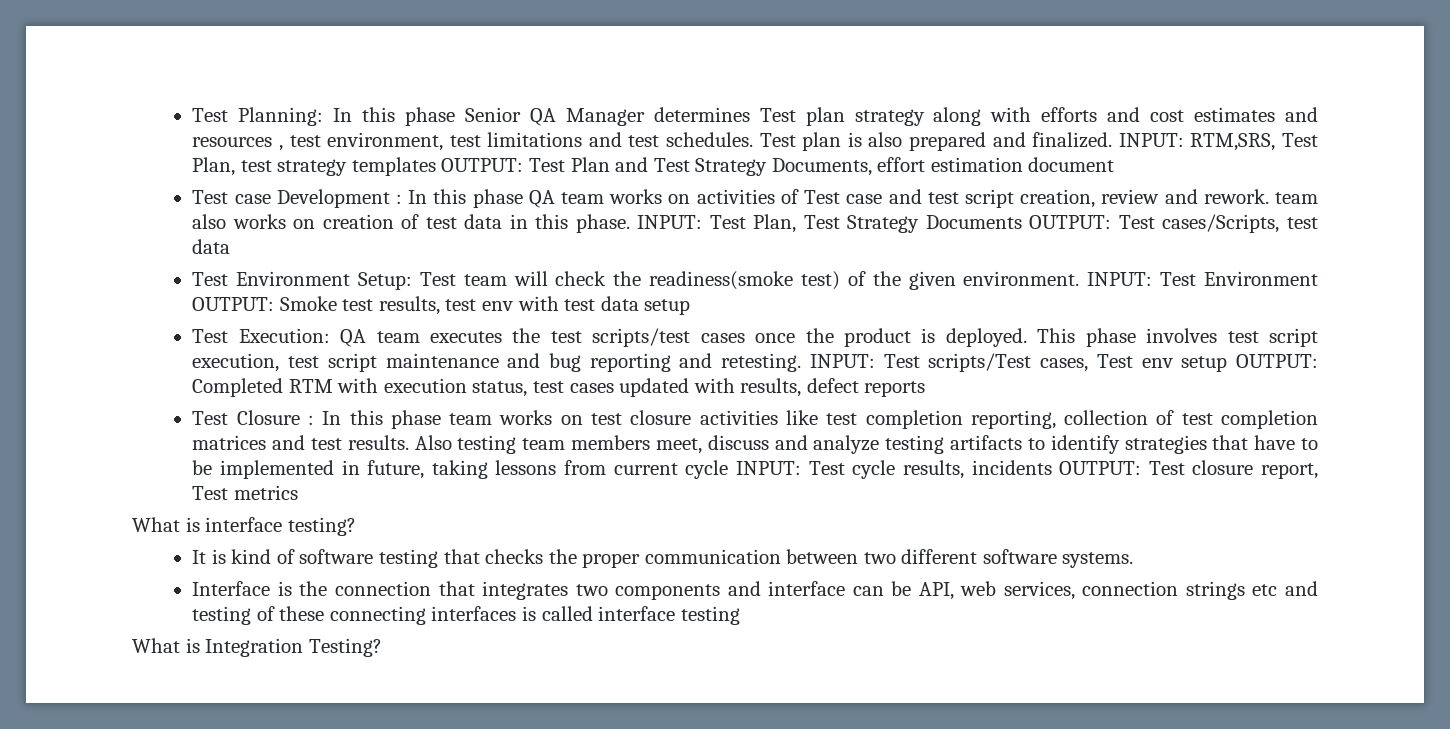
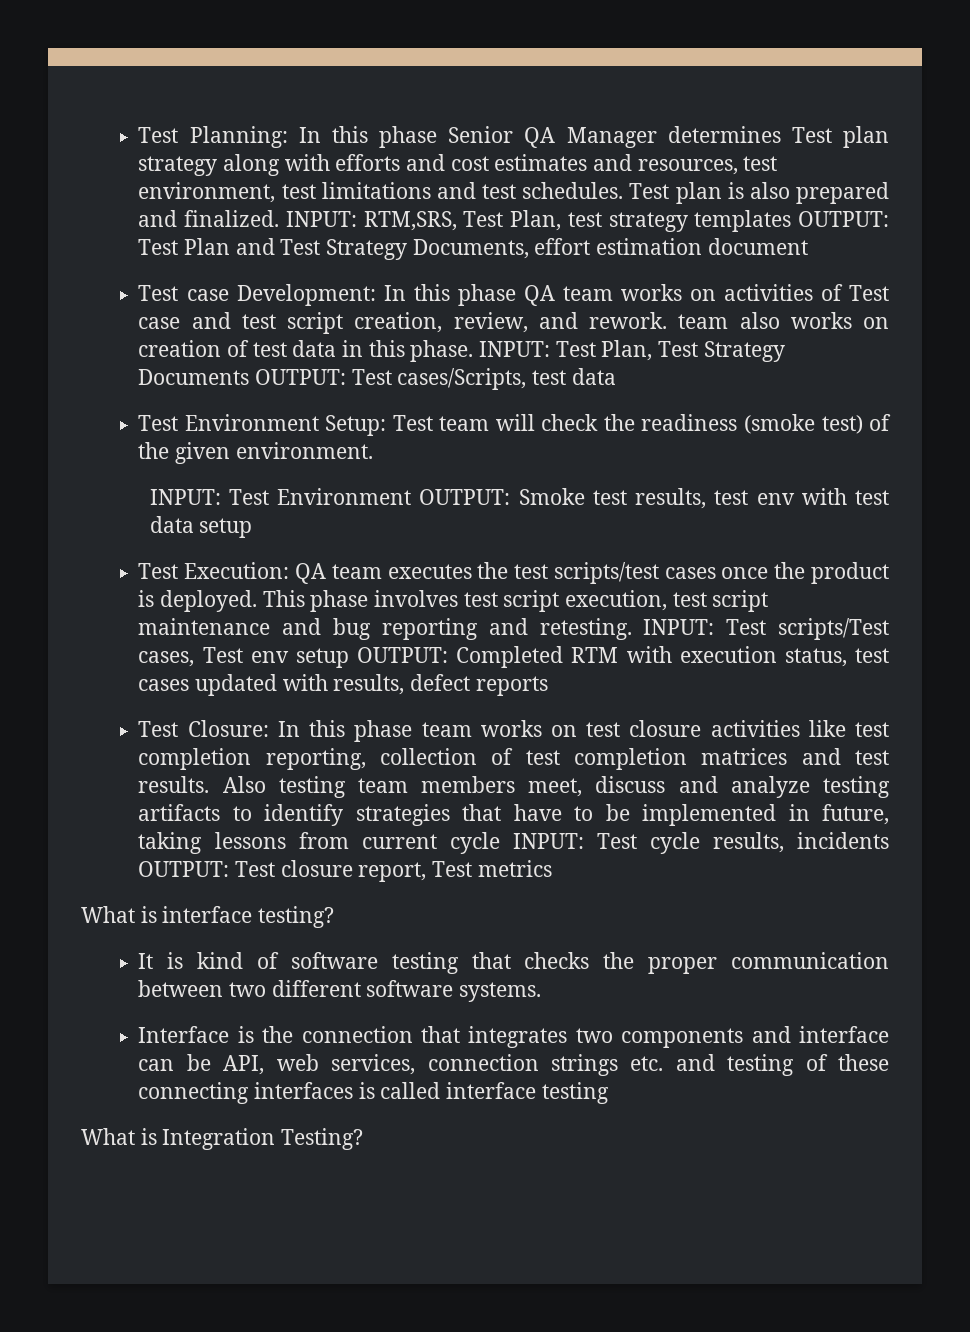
[192,137,283,151] resources , -> [637,159,738,175] resources,
[276,189,402,208] Development : -> [236,284,376,306] Development:
[1101,189,1160,204] review -> [453,312,528,333] review,
[649,271,794,290] readiness(smoke -> [641,414,815,434] readiness (smoke
(1080, 278) none -> (373, 450) //
[236,410,314,425] Closure : -> [187,720,269,737] Closure:
[1252,584,1278,596] etc -> [630,1056,664,1071] etc.

